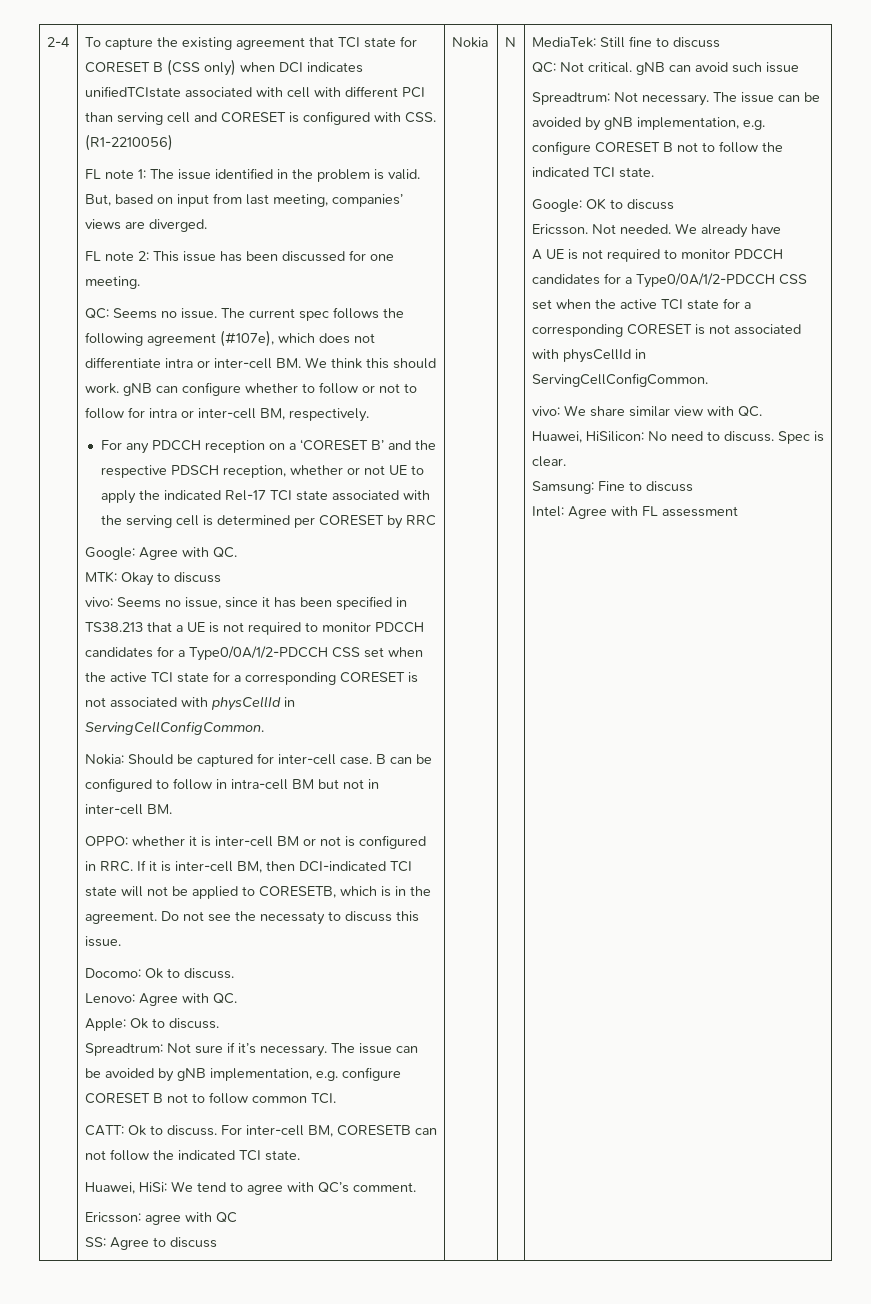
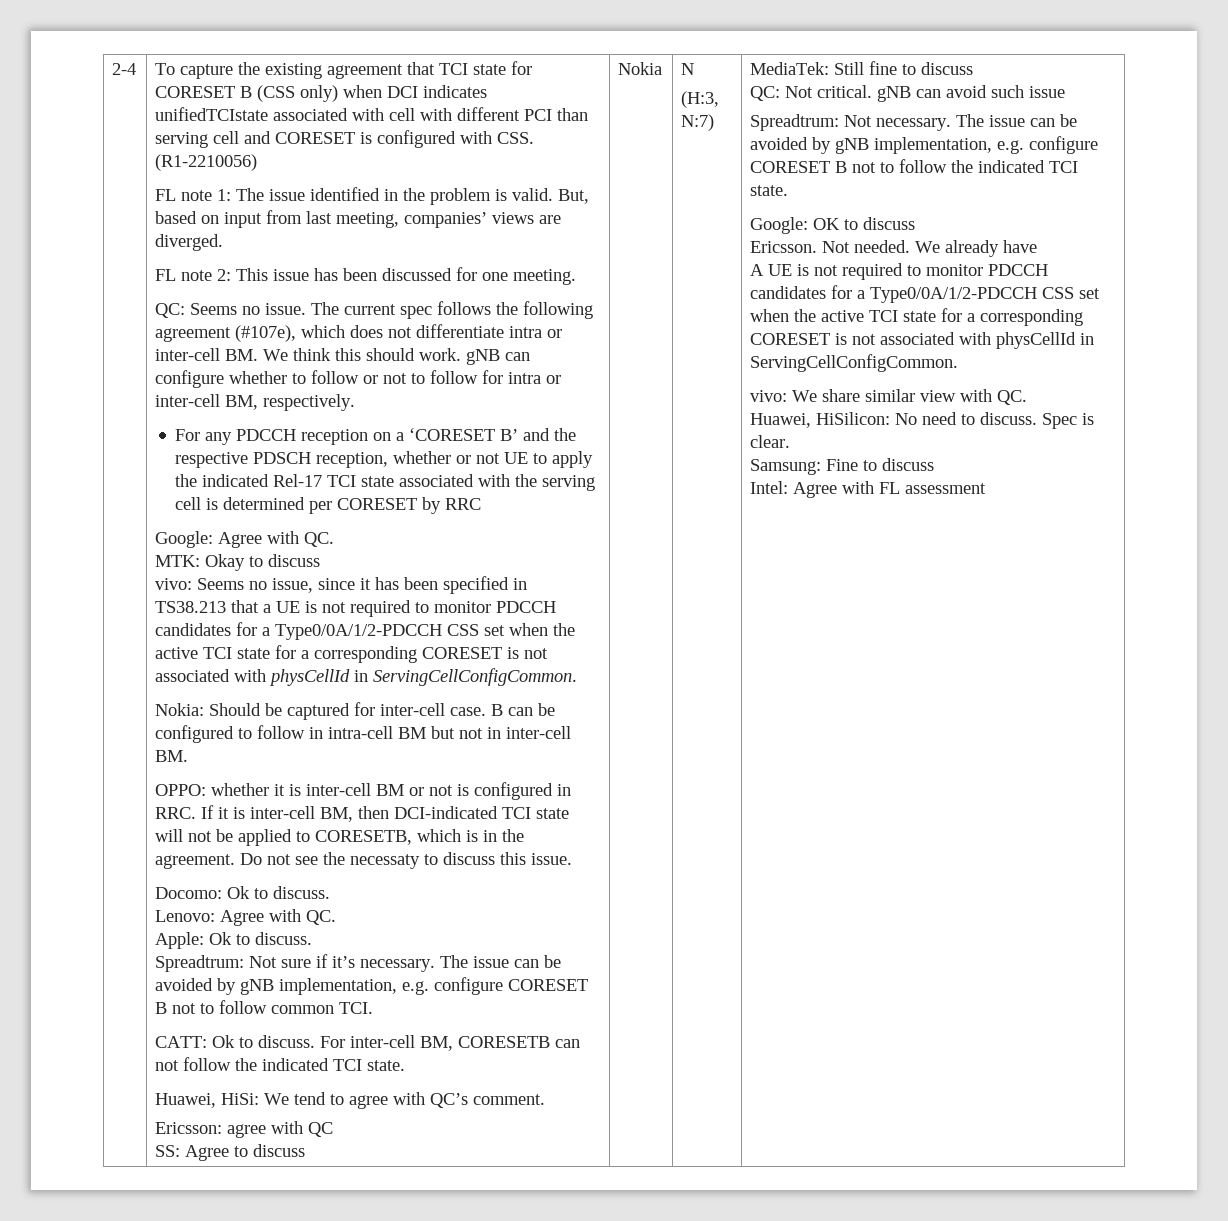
(516, 42) none -> [681,91,720,108] [681,114,715,131] // (H:3, N:7)

